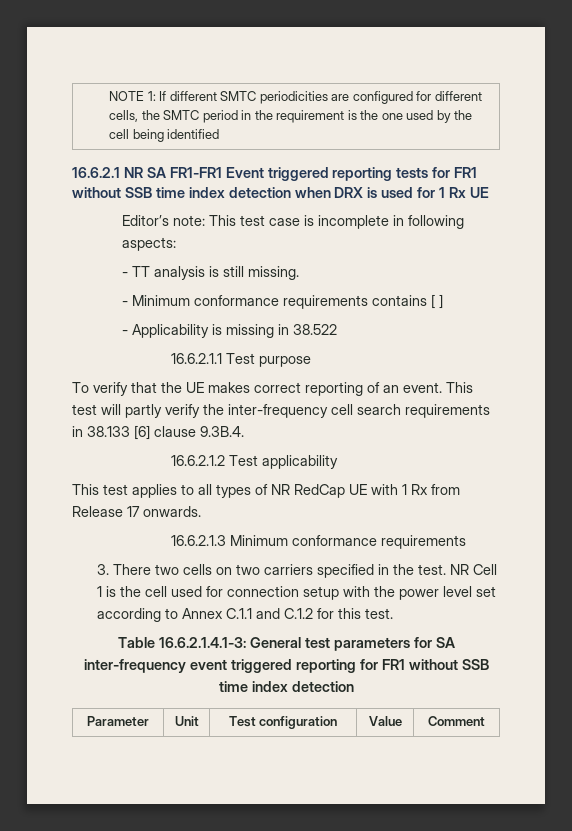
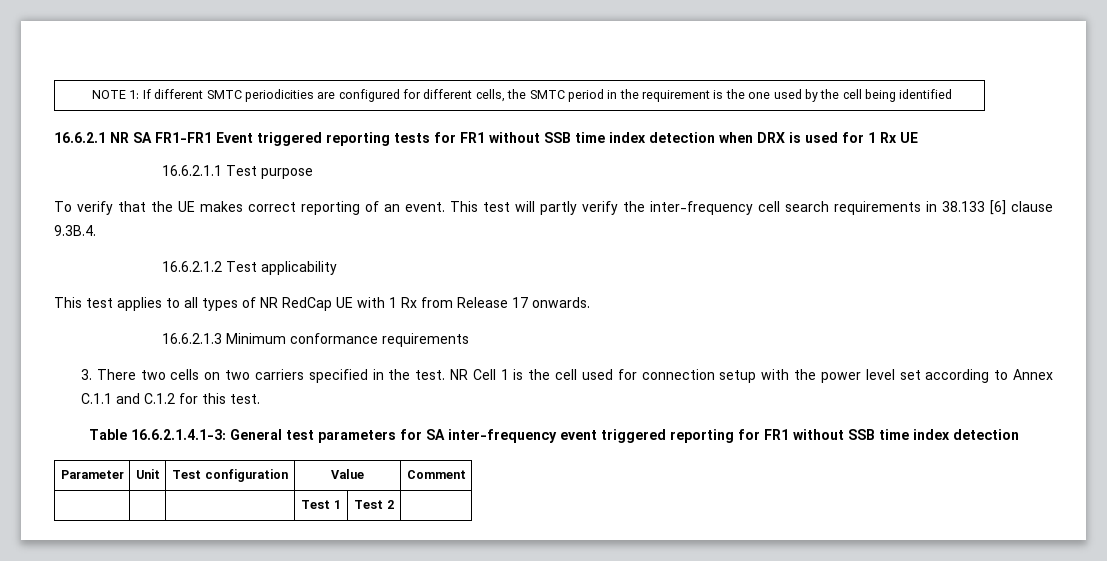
[121,215,464,229] [121,237,176,251] [121,266,299,280] [121,294,443,309] [121,324,337,338] // Editor’s note: This test case is incomplete in following aspects: // - TT analysis is still missing. // - Minimum conformance requirements contains [ ] // - Applicability is missing in 38.522 -> (918, 137) none
(485, 721) none -> [301,500,341,509] [354,500,394,509] // | | | Test 1 | Test 2 |

